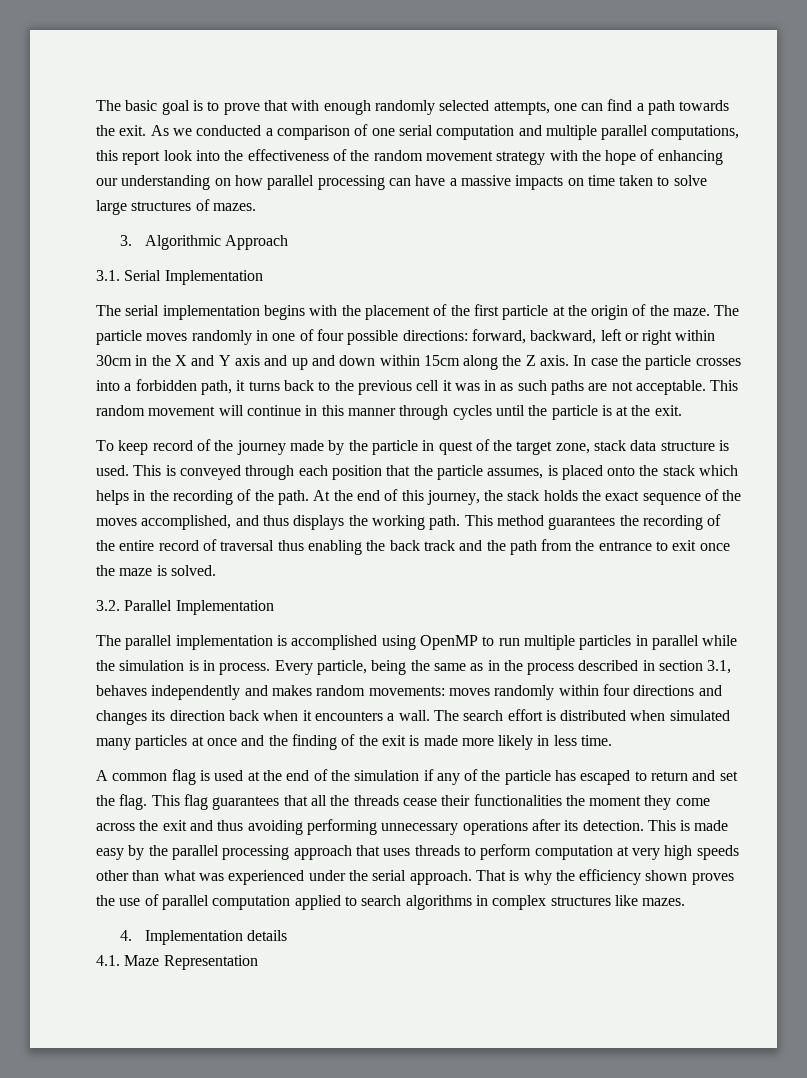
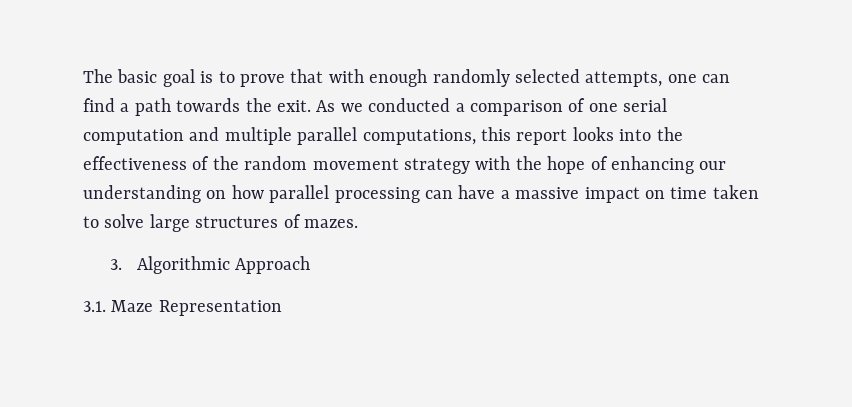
[163,150,192,161] look -> [572,127,614,141] looks
[515,175,564,190] impacts -> [584,187,640,203] impact
[124,270,263,285] [96,304,740,320] [96,329,716,345] [96,355,741,370] [96,379,739,395] [96,405,682,420] [96,439,730,455] [96,465,739,480] [96,489,742,505] [96,514,722,530] [96,539,730,555] [96,565,216,576] [96,600,274,615] [96,635,738,650] [96,660,732,675] [96,684,722,700] [96,709,730,725] [96,734,613,750] [96,769,738,785] [96,794,710,810] [96,819,729,835] [96,844,739,860] [96,869,734,885] [96,894,686,910] [120,930,287,945] [96,955,120,966] Serial Implementation // The serial implementation begins with the placement of the first particle at the origin of the maze. The particle moves randomly in one of four possible directions: forward, backward, left or right within 30cm in the X and Y axis and up and down within 15cm along the Z axis. In case the particle crosses into a forbidden path, it turns back to the previous cell it was in as such paths are not acceptable. This random movement will continue in this manner through cycles until the particle is at the exit. // To keep record of the journey made by the particle in quest of the target zone, stack data structure is used. This is conveyed through each position that the particle assumes, is placed onto the stack which helps in the recording of the path. At the end of this journey, the stack holds the exact sequence of the moves accomplished, and thus displays the working path. This method guarantees the recording of the entire record of traversal thus enabling the back track and the path from the entrance to exit once the maze is solved. // 3.2. Parallel Implementation // The parallel implementation is accomplished using OpenMP to run multiple particles in parallel while the simulation is in process. Every particle, being the same as in the process described in section 3.1, behaves independently and makes random movements: moves randomly within four directions and changes its direction back when it encounters a wall. The search effort is distributed when simulated many particles at once and the finding of the exit is made more likely in less time. // A common flag is used at the end of the simulation if any of the particle has escaped to return and set the flag. This flag guarantees that all the threads cease their functionalities the moment they come across the exit and thus avoiding performing unnecessary operations after its detection. This is made easy by the parallel processing approach that uses threads to perform computation at very high speeds other than what was experienced under the serial approach. That is why the efficiency shown proves the use of parallel computation applied to search algorithms in complex structures like mazes. // 4. Implementation details // 4.1. -> (106, 306) none

